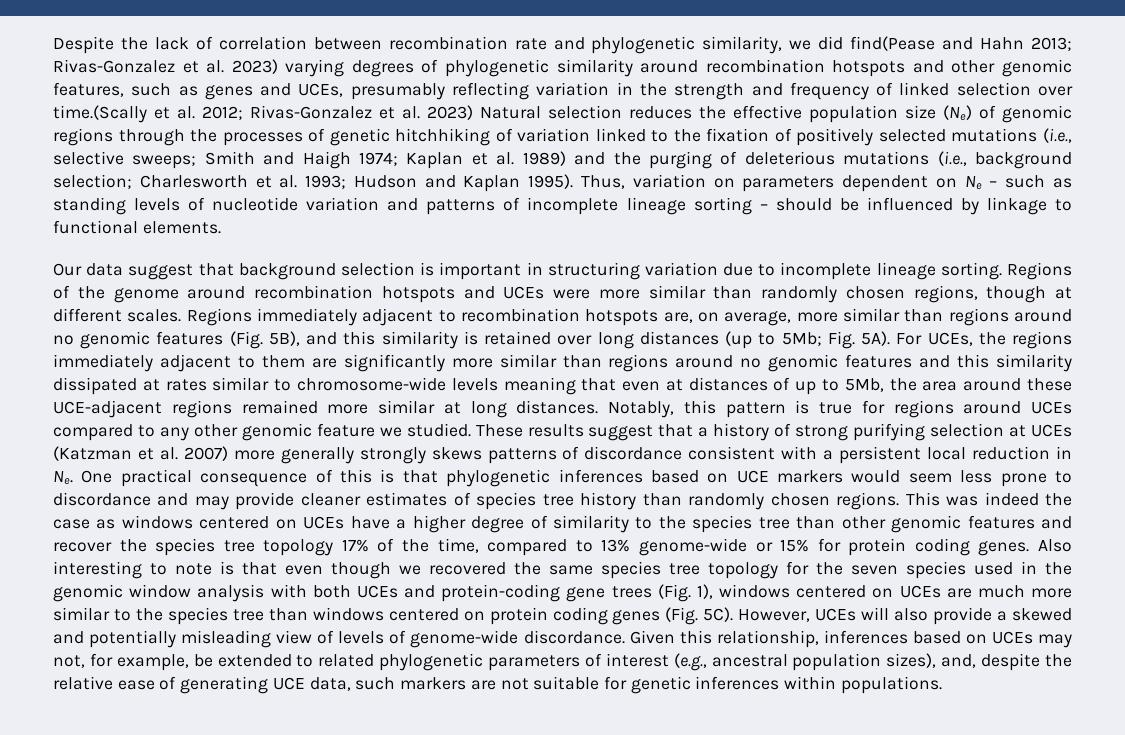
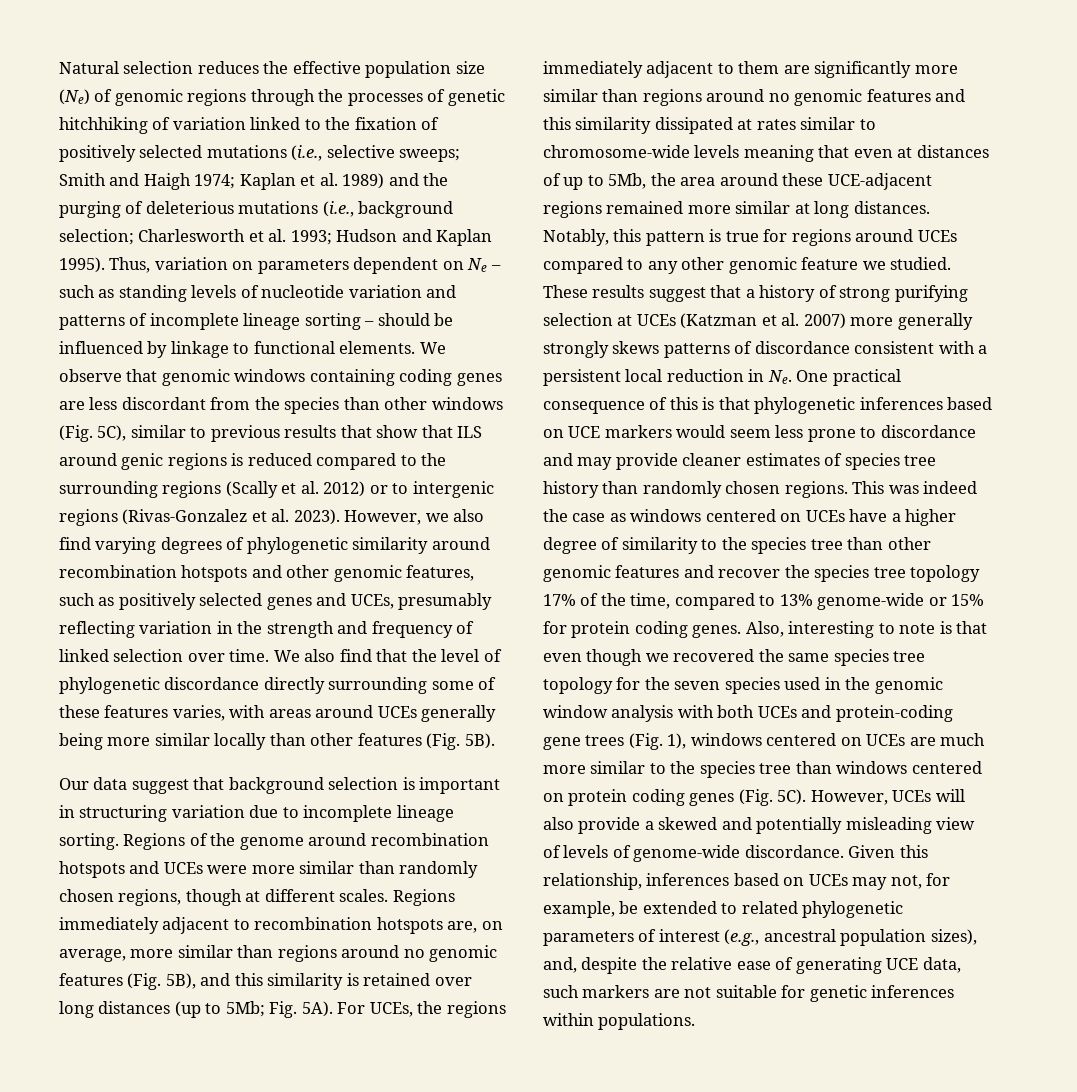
[53,36,1072,54] [53,59,1072,77] [53,82,1073,100] [53,105,473,123] Despite the lack of correlation between recombination rate and phylogenetic similarity, we did find(Pease and Hahn 2013; Rivas-Gonzalez et al. 2023) varying degrees of phylogenetic similarity around recombination hotspots and other genomic features, such as genes and UCEs, presumably reflecting variation in the strength and frequency of linked selection over time.(Scally et al. 2012; Rivas-Gonzalez et al. 2023) -> (59, 67) none
(221, 227) none -> [419,342,446,354] [59,369,502,386] [59,397,503,414] [59,425,483,442] [59,453,447,470] [59,481,494,498] [59,509,485,526] [59,537,490,554] [59,565,475,582] [59,593,493,610] [59,621,475,638] [59,649,502,662] [59,677,497,694] [59,705,497,722] [59,733,495,750] We observe that genomic windows containing coding genes are less discordant from the species than other windows (Fig. 5C), similar to previous results that show that ILS around genic regions is reduced compared to the surrounding regions (Scally et al. 2012) or to intergenic regions (Rivas-Gonzalez et al. 2023). However, we also find varying degrees of phylogenetic similarity around recombination hotspots and other genomic features, such as positively selected genes and UCEs, presumably reflecting variation in the strength and frequency of linked selection over time. We also find that the level of phylogenetic discordance directly surrounding some of these features varies, with areas around UCEs generally being more similar locally than other features (Fig. 5B).
[1037,539,1072,552] Also -> [745,621,784,637] Also,

